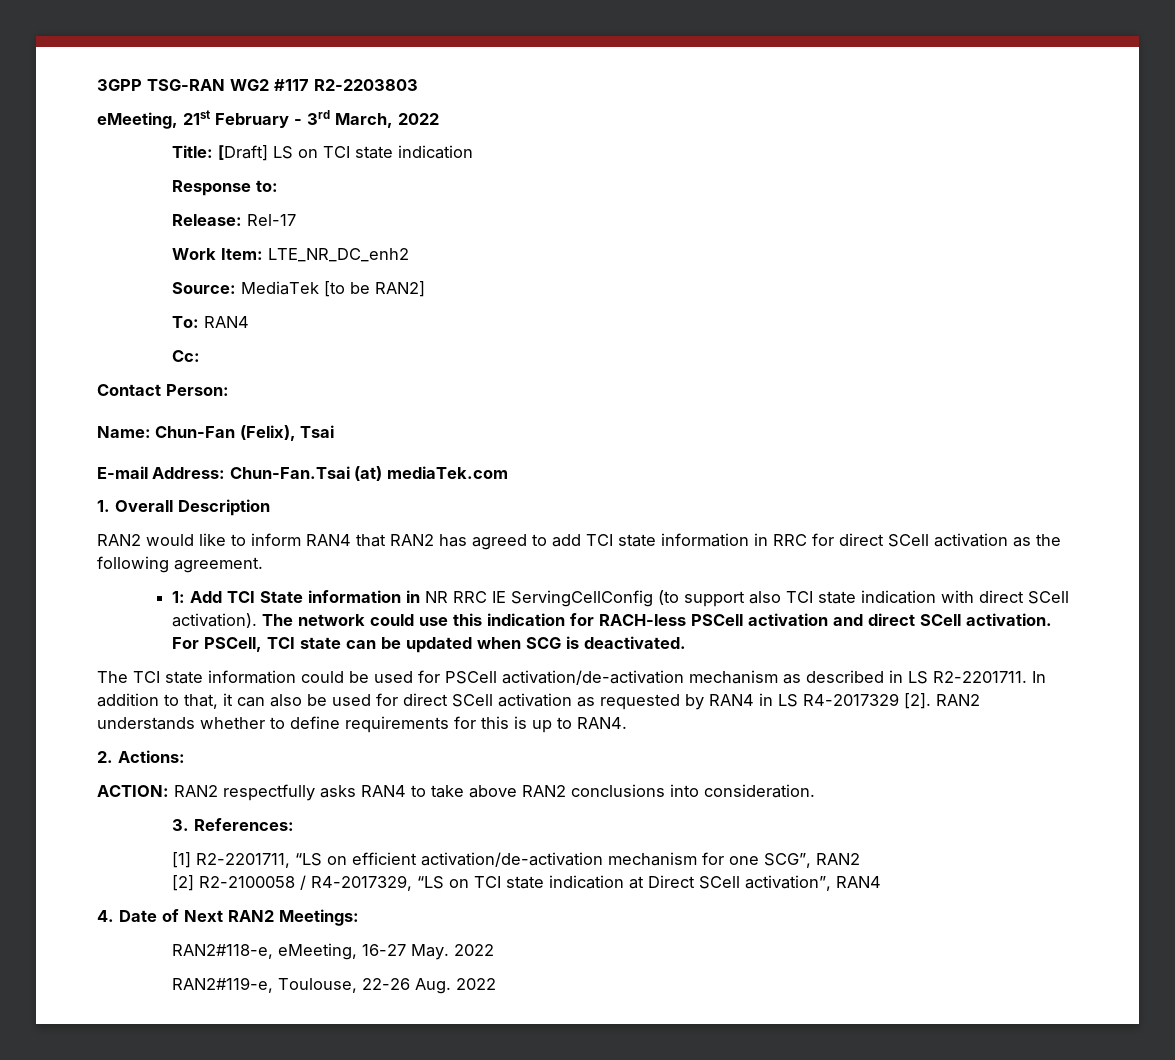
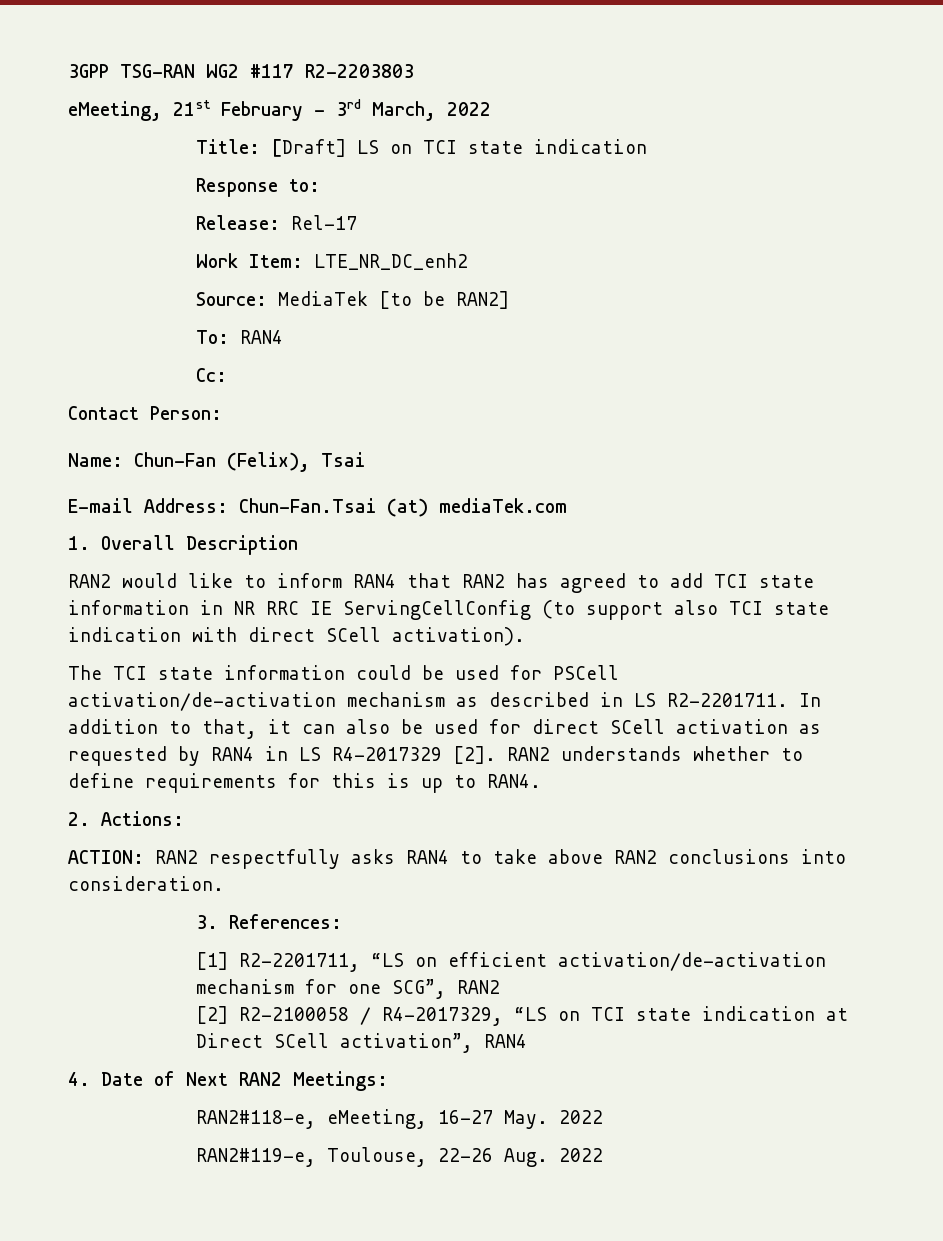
[773,533,1061,547] [97,556,263,573] [171,590,420,603] RRC for direct SCell activation as the following agreement. // 1: Add TCI State information in -> (223, 607) none
[261,613,1052,626] [171,636,686,653] The network could use this indication for RACH-less PSCell activation and direct SCell activation. For PSCell, TCI state can be updated when SCG is deactivated. -> (525, 636) none

